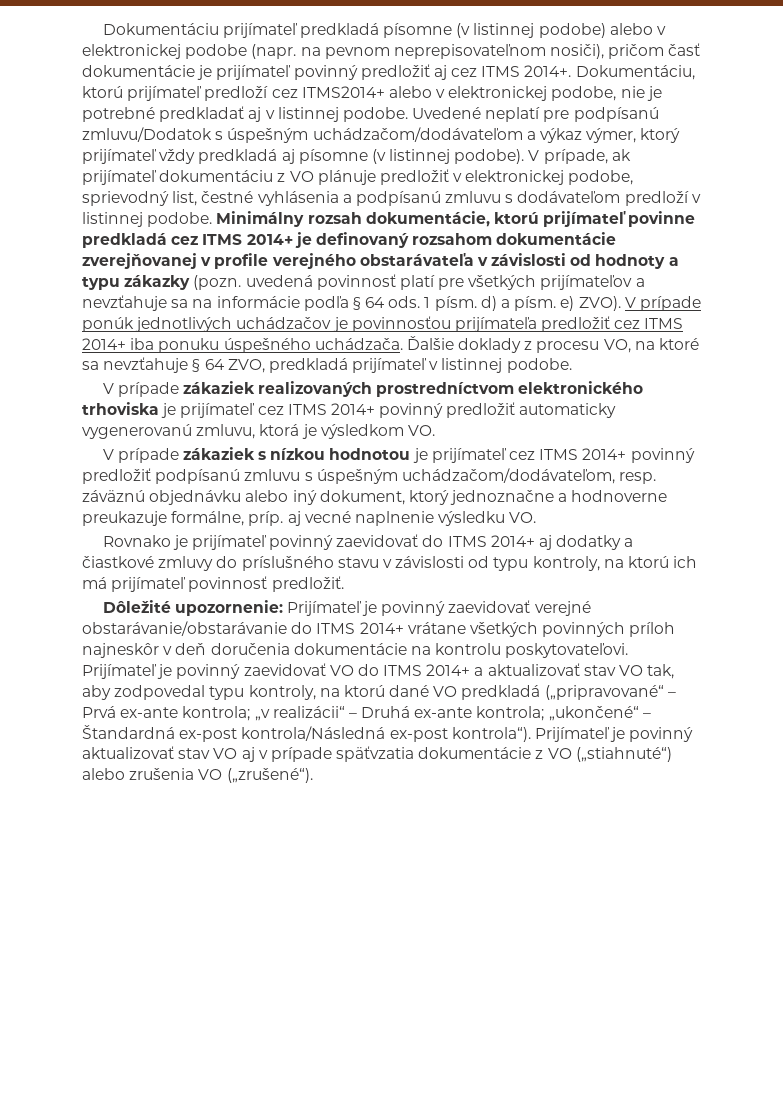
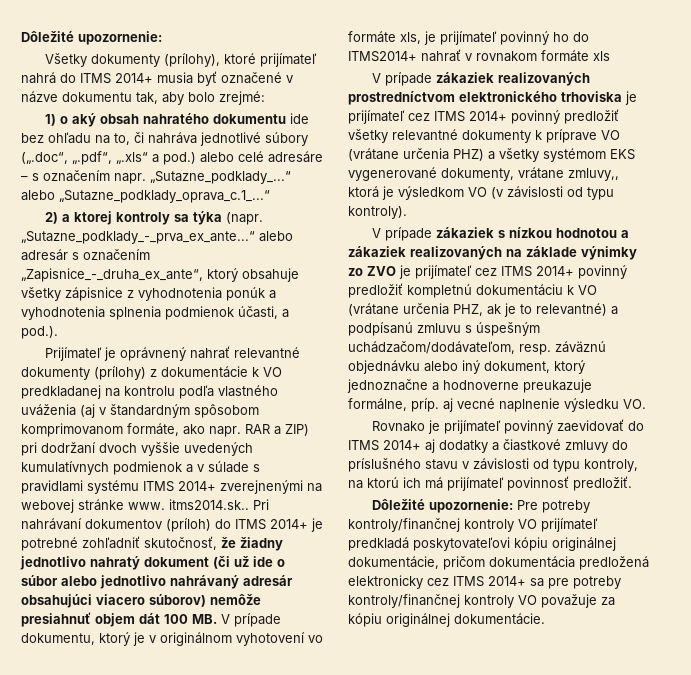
[102,23,667,38] [82,43,701,59] [82,64,695,80] [82,86,662,101] [82,106,659,122] [82,127,681,143] [82,149,631,164] [82,169,634,185] [82,191,701,206] [82,211,696,227] [82,232,617,248] [82,253,679,269] [82,274,645,290] [82,295,701,311] [82,316,684,332] [82,336,700,353] [82,357,572,373] Dokumentáciu prijímateľ predkladá písomne (v listinnej podobe) alebo v elektronickej podobe (napr. na pevnom neprepisovateľnom nosiči), pričom časť dokumentácie je prijímateľ povinný predložiť aj cez ITMS 2014+. Dokumentáciu, ktorú prijímateľ predloží cez ITMS2014+ alebo v elektronickej podobe, nie je potrebné predkladať aj v listinnej podobe. Uvedené neplatí pre podpísanú zmluvu/Dodatok s úspešným uchádzačom/dodávateľom a výkaz výmer, ktorý prijímateľ vždy predkladá aj písomne (v listinnej podobe). V prípade, ak prijímateľ dokumentáciu z VO plánuje predložiť v elektronickej podobe, sprievodný list, čestné vyhlásenia a podpísanú zmluvu s dodávateľom predloží v listinnej podobe. Minimálny rozsah dokumentácie, ktorú prijímateľ povinne predkladá cez ITMS 2014+ je definovaný rozsahom dokumentácie zverejňovanej v profile verejného obstarávateľa v závislosti od hodnoty a typu zákazky (pozn. uvedená povinnosť platí pre všetkých prijímateľov a nevzťahuje sa na informácie podľa § 64 ods. 1 písm. d) a písm. e) ZVO). V prípade ponúk jednotlivých uchádzačov je povinnosťou prijímateľa predložiť cez ITMS 2014+ iba ponuku úspešného uchádzača. Ďalšie doklady z procesu VO, na ktoré sa nevzťahuje § 64 ZVO, predkladá prijímateľ v listinnej podobe. -> [21,31,162,45] [44,53,317,67] [21,71,293,86] [21,91,265,105] [44,113,309,127] [21,132,308,146] [21,151,323,165] [21,170,291,184] [21,190,270,203] [44,211,263,225] [21,231,293,244] [21,249,150,261] [21,268,299,282] [21,287,276,301] [21,306,289,320] [21,326,58,339] [44,346,300,361] [21,366,282,380] [21,385,278,399] [21,404,259,418] [21,423,309,437] [21,442,253,456] [21,461,260,475] [21,480,322,494] [21,499,269,513] [21,518,323,532] [21,536,283,551] [20,556,285,570] [21,575,293,589] [21,594,261,608] [21,612,281,627] [21,632,323,646] [348,31,589,45] [348,49,610,62] Dôležité upozornenie: // Všetky dokumenty (prílohy), ktoré prijímateľ nahrá do ITMS 2014+ musia byť označené v názve dokumentu tak, aby bolo zrejmé: // 1) o aký obsah nahratého dokumentu ide bez ohľadu na to, či nahráva jednotlivé súbory („.doc“, „.pdf“, „.xls“ a pod.) alebo celé adresáre – s označením napr. „Sutazne_podklady_...“ alebo „Sutazne_podklady_oprava_c.1_...“ // 2) a ktorej kontroly sa týka (napr. „Sutazne_podklady_-_prva_ex_ante...“ alebo adresár s označením „Zapisnice_-_druha_ex_ante“, ktorý obsahuje všetky zápisnice z vyhodnotenia ponúk a vyhodnotenia splnenia podmienok účasti, a pod.). // Prijímateľ je oprávnený nahrať relevantné dokumenty (prílohy) z dokumentácie k VO predkladanej na kontrolu podľa vlastného uváženia (aj v štandardným spôsobom komprimovanom formáte, ako napr. RAR a ZIP) pri dodržaní dvoch vyššie uvedených kumulatívnych podmienok a v súlade s pravidlami systému ITMS 2014+ zverejnenými na webovej stránke www. itms2014.sk.. Pri nahrávaní dokumentov (príloh) do ITMS 2014+ je potrebné zohľadniť skutočnosť, že žiadny jednotlivo nahratý dokument (či už ide o súbor alebo jednotlivo nahrávaný adresár obsahujúci viacero súborov) nemôže presiahnuť objem dát 100 MB. V prípade dokumentu, ktorý je v originálnom vyhotovení vo formáte xls, je prijímateľ povinný ho do ITMS2014+ nahrať v rovnakom formáte xls
[519,403,617,418] [82,424,435,439] automaticky vygenerovanú zmluvu, ktorá je výsledkom VO. -> [348,129,620,143] [348,148,635,162] [348,167,619,181] [348,186,614,200] [348,206,407,219] všetky relevantné dokumenty k príprave VO (vrátane určenia PHZ) a všetky systémom EKS vygenerované dokumenty, vrátane zmluvy,, ktorá je výsledkom VO (v závislosti od typu kontroly).
[412,448,695,463] [82,468,151,484] je prijímateľ cez ITMS 2014+ povinný predložiť -> [620,230,629,238] [348,246,637,260] [348,265,627,279] [348,283,597,298] [348,303,618,317] a zákaziek realizovaných na základe výnimky zo ZVO je prijímateľ cez ITMS 2014+ povinný predložiť kompletnú dokumentáciu k VO (vrátane určenia PHZ, ak je to relevantné) a
[286,600,591,616] [82,621,676,637] [82,643,629,658] [82,663,675,679] [82,685,676,700] [82,706,651,721] [82,725,694,742] [82,746,672,762] [82,768,313,783] Prijímateľ je povinný zaevidovať verejné obstarávanie/obstarávanie do ITMS 2014+ vrátane všetkých povinných príloh najneskôr v deň doručenia dokumentácie na kontrolu poskytovateľovi. Prijímateľ je povinný zaevidovať VO do ITMS 2014+ a aktualizovať stav VO tak, aby zodpovedal typu kontroly, na ktorú dané VO predkladá („pripravované“ – Prvá ex-ante kontrola; „v realizácii“ – Druhá ex-ante kontrola; „ukončené“ – Štandardná ex-post kontrola/Následná ex-post kontrola“). Prijímateľ je povinný aktualizovať stav VO aj v prípade späťvzatia dokumentácie z VO („stiahnuté“) alebo zrušenia VO („zrušené“). -> [516,500,590,513] [348,518,598,532] [348,537,616,551] [348,556,649,570] [348,575,621,589] [348,594,615,608] [348,613,545,627] Pre potreby kontroly/finančnej kontroly VO prijímateľ predkladá poskytovateľovi kópiu originálnej dokumentácie, pričom dokumentácia predložená elektronicky cez ITMS 2014+ sa pre potreby kontroly/finančnej kontroly VO považuje za kópiu originálnej dokumentácie.

